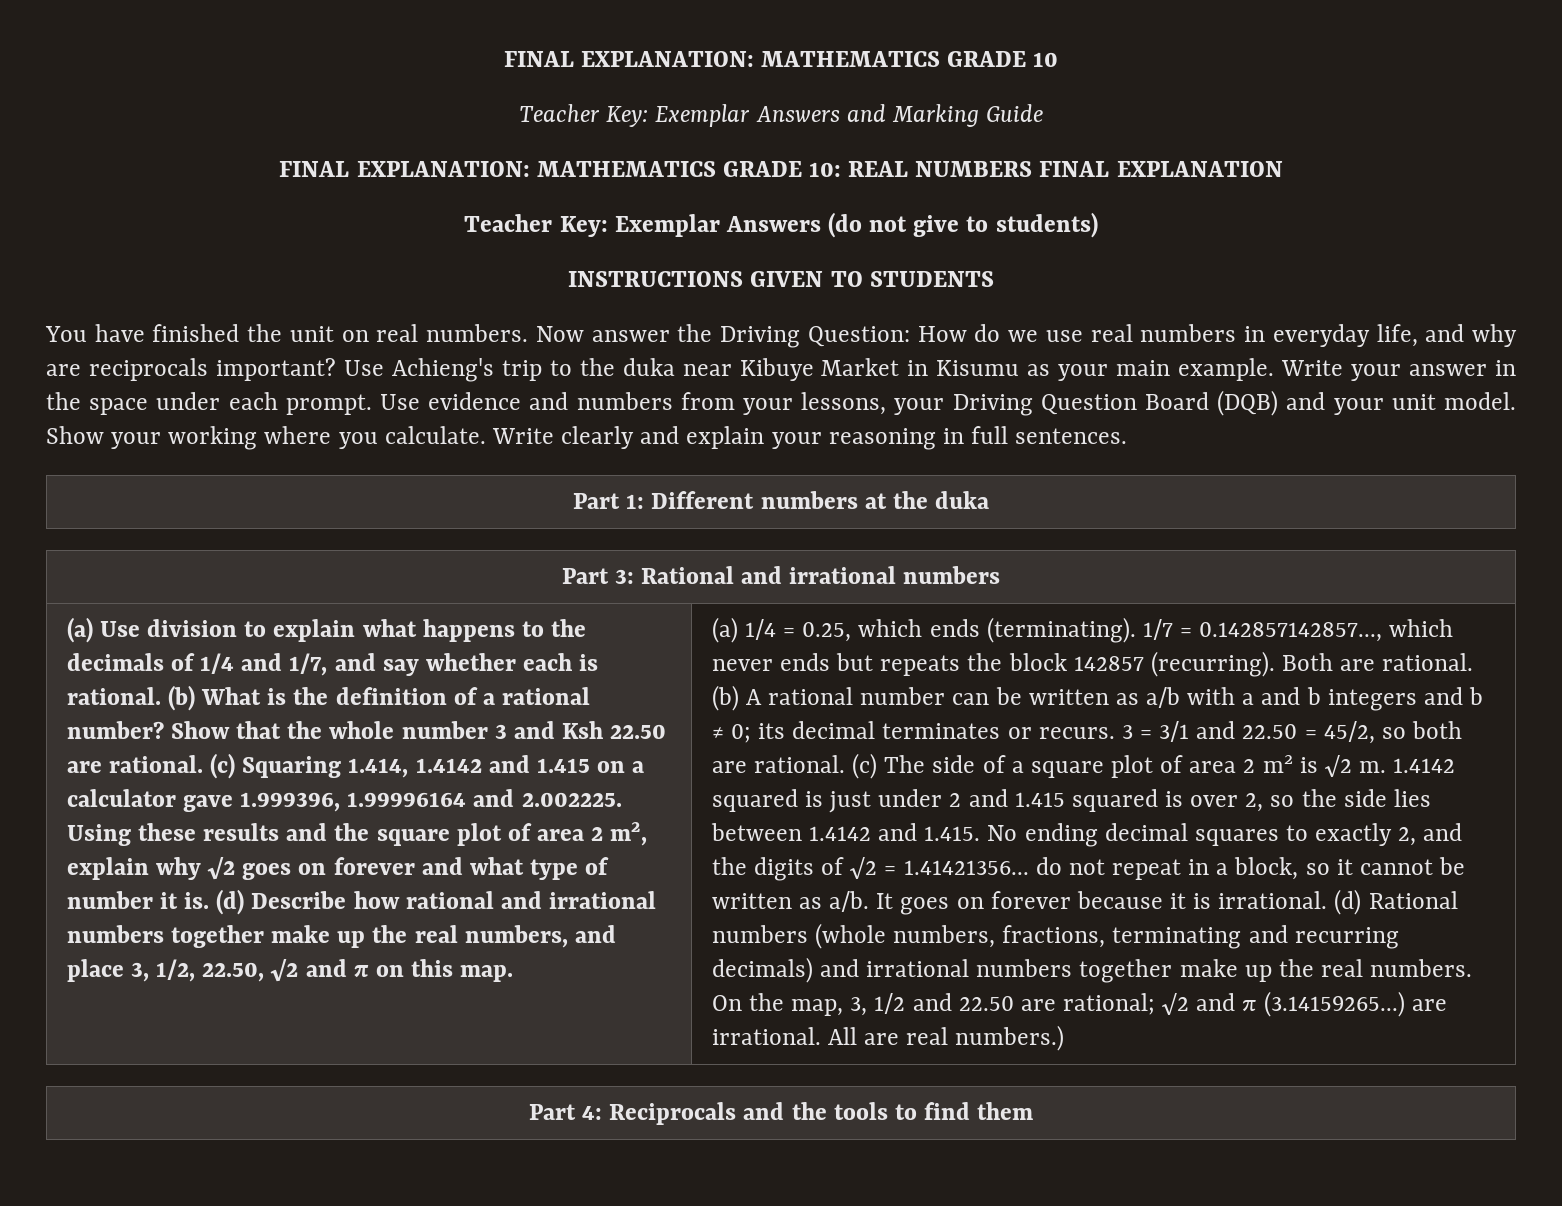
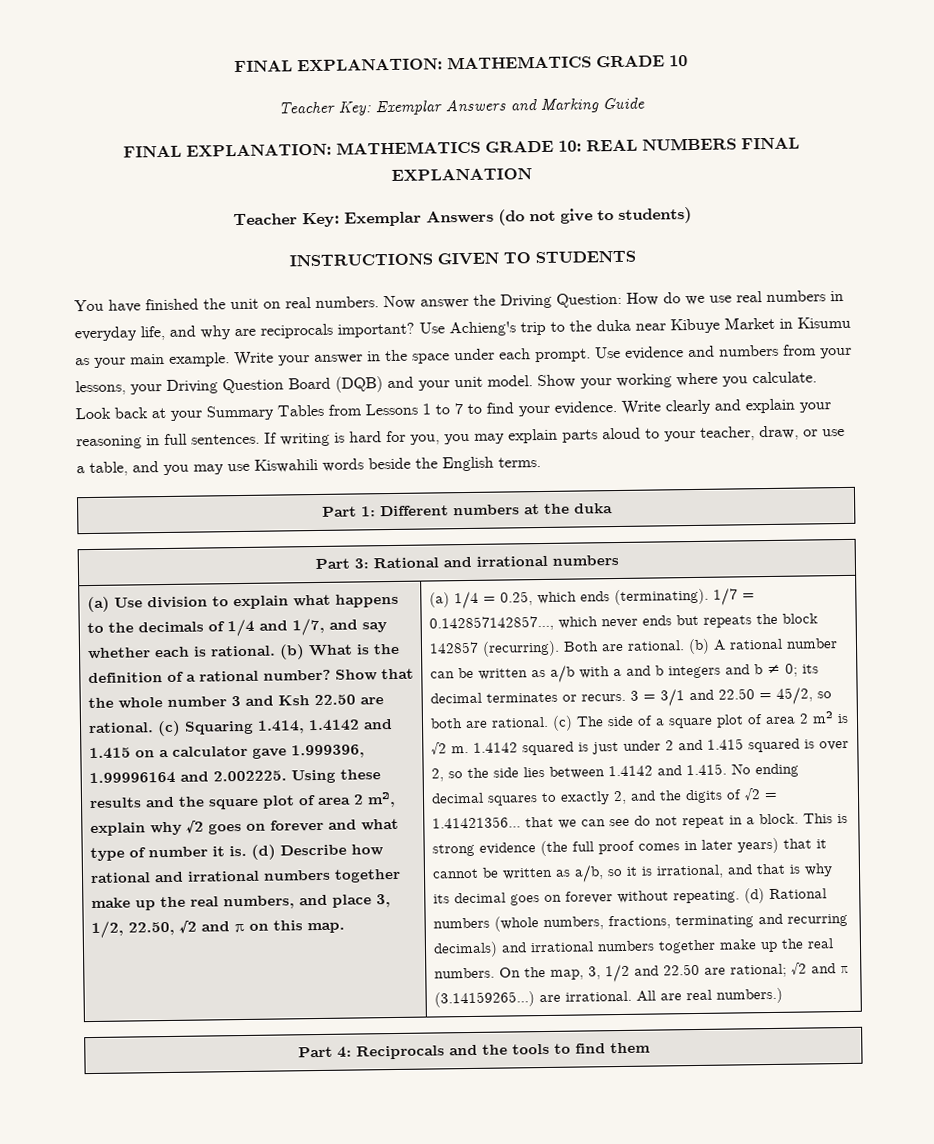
(486, 435) none -> [75,400,617,421] Look back at your Summary Tables from Lessons 1 to 7 to find your evidence.
(1128, 436) none -> [264,425,845,447] [76,456,541,476] If writing is hard for you, you may explain parts aloud to your teacher, draw, or use a table, and you may use Kiswahili words beside the English terms.
(1029, 867) none -> [524,816,630,829] that we can see
[1234,857,1330,880] block, so -> [758,813,848,825] [431,837,812,857] block. This is strong evidence (the full proof comes in later years) that
[829,891,1328,915] a/b. It goes on forever because it is irrational. -> [573,863,833,883] [432,890,740,906] a/b, so it is irrational, and that is why its decimal goes on forever without repeating.

